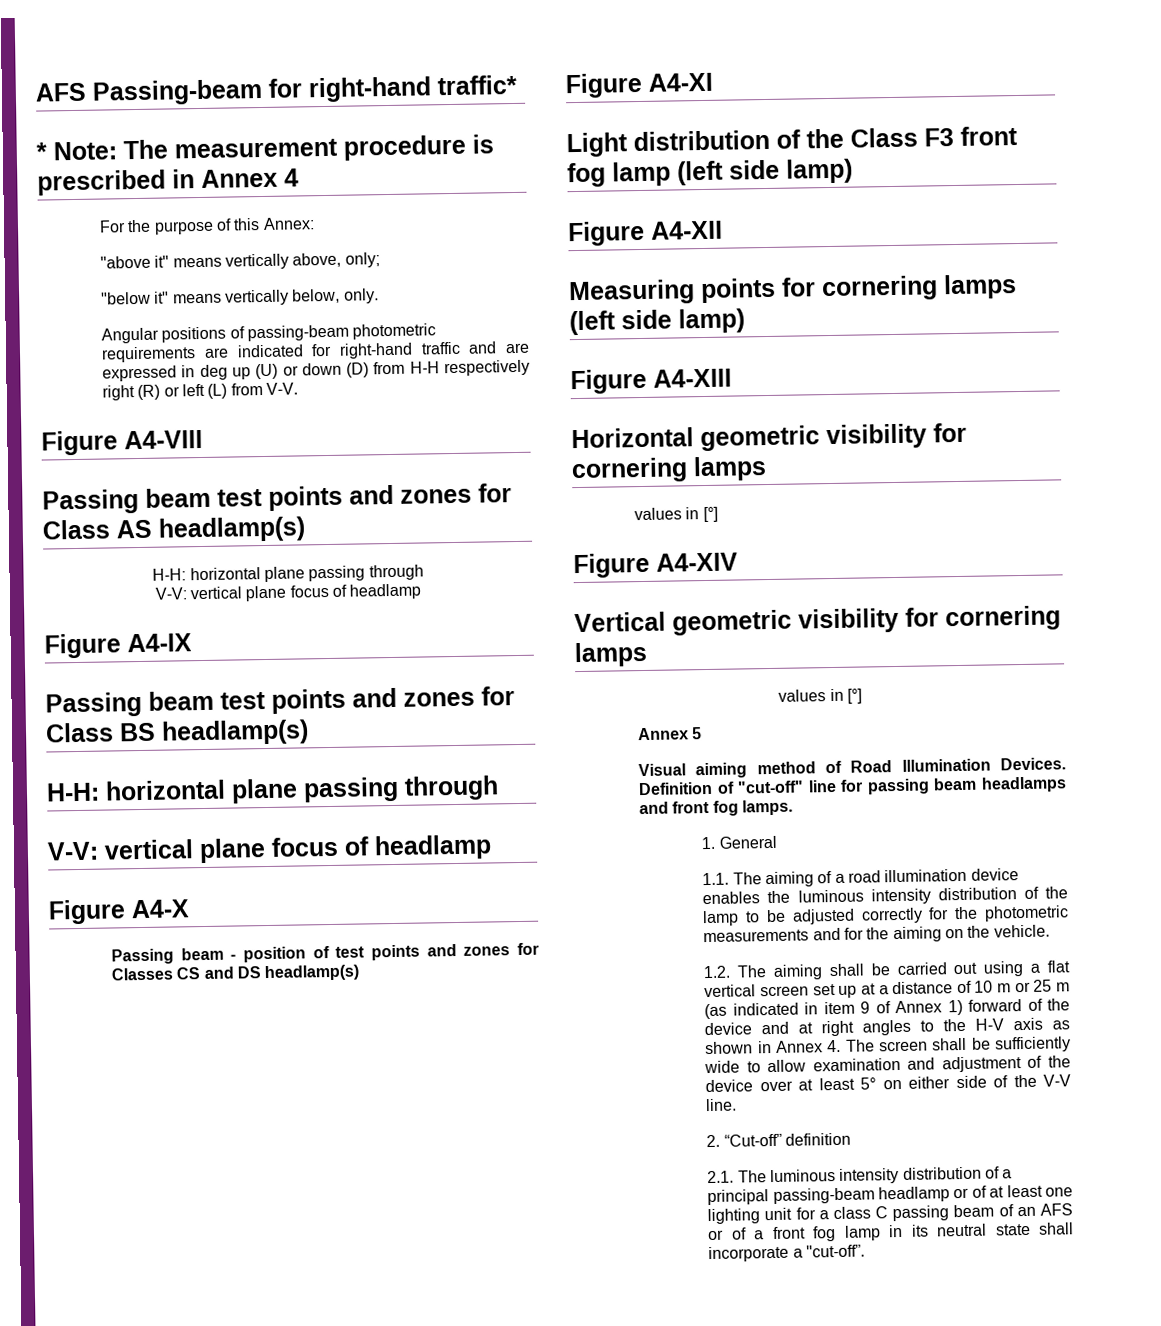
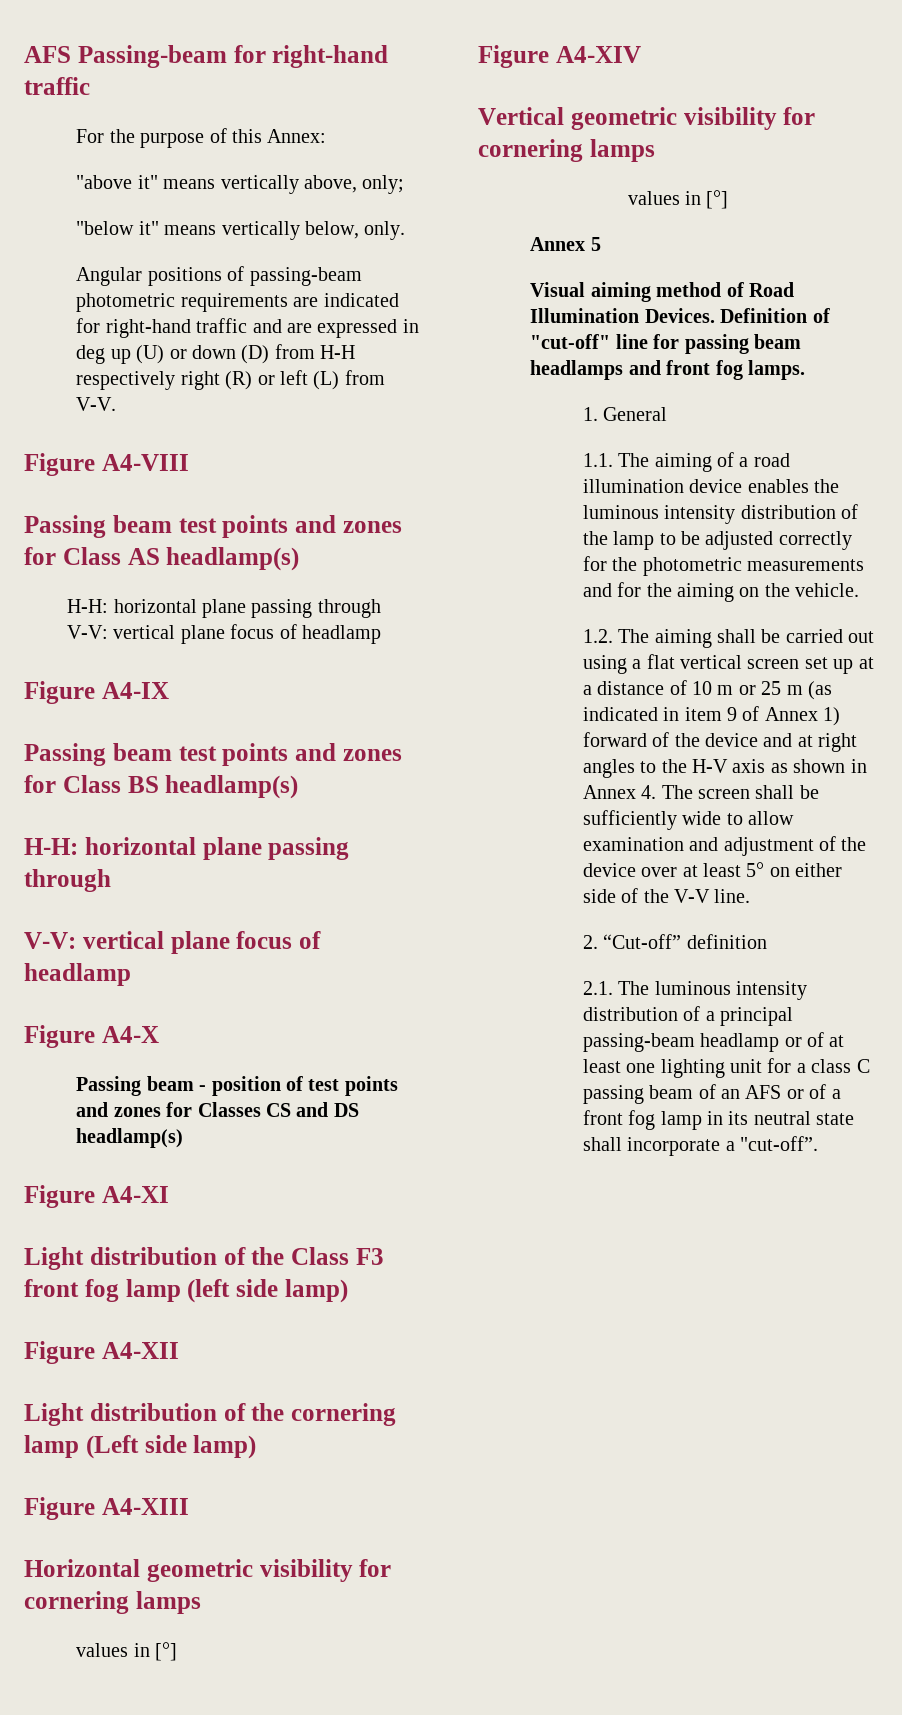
[437,74,517,96] [36,134,494,161] [37,168,299,196] traffic* // * Note: The measurement procedure is prescribed in Annex 4 -> [24,77,90,95] traffic
[568,274,1017,306] [569,310,616,336] Measuring points for cornering lamps (left -> [24,1403,396,1426] [24,1435,139,1459] Light distribution of the cornering lamp (Left

